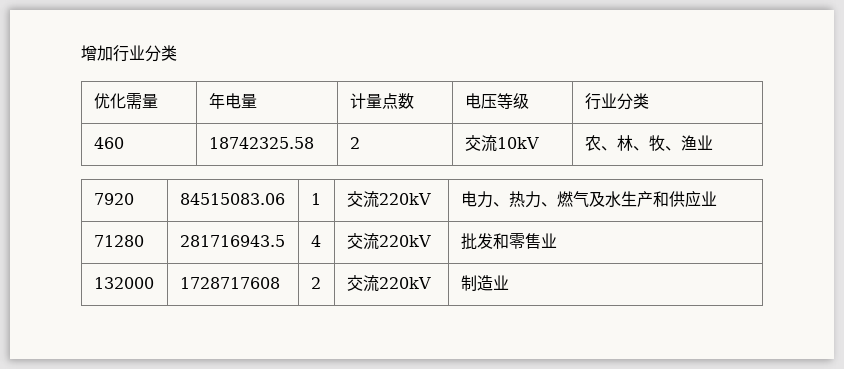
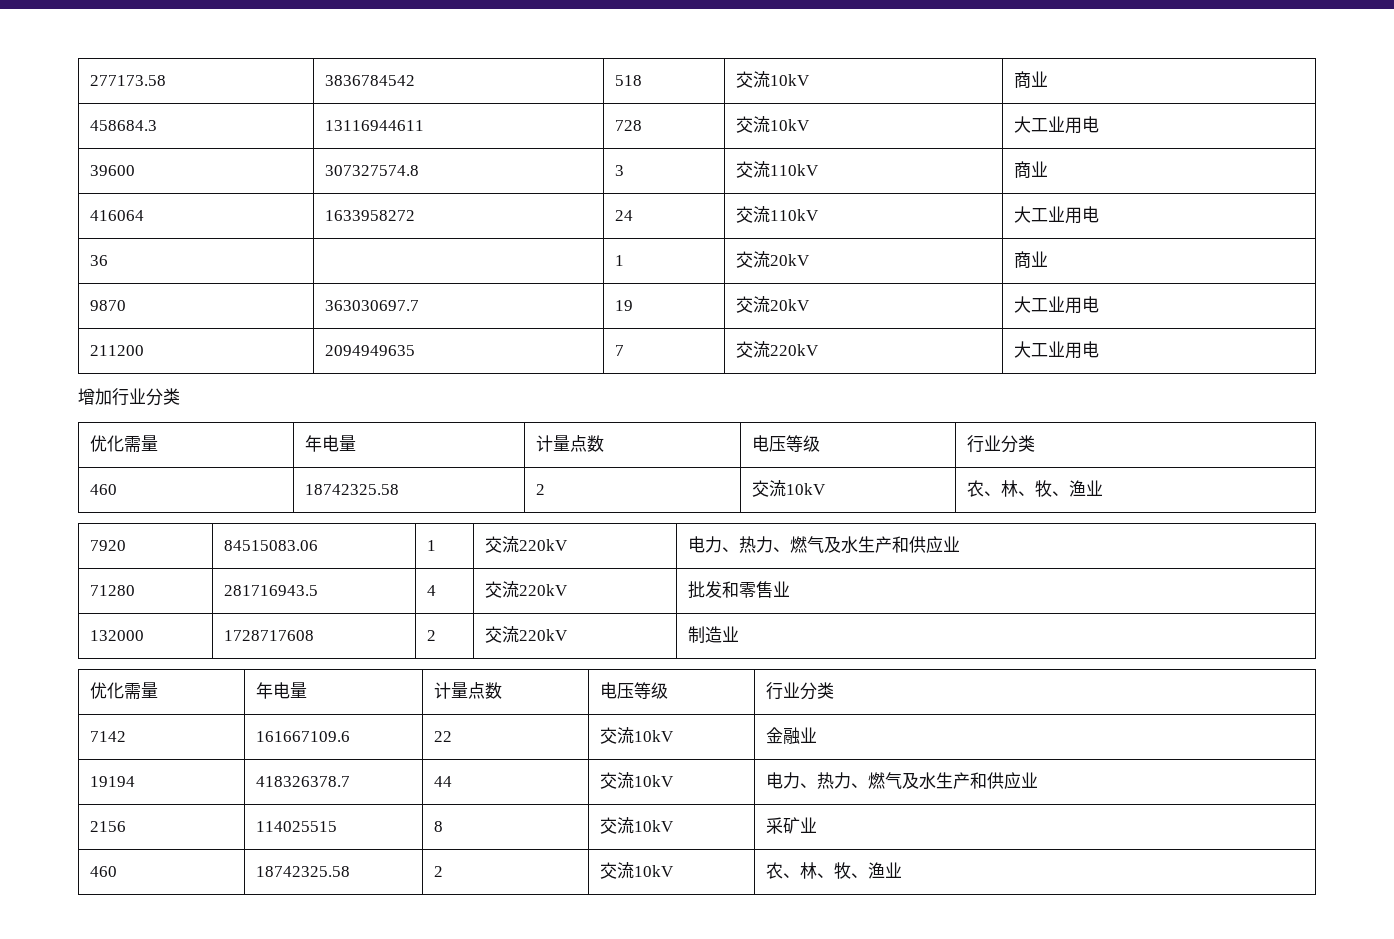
(81, 53) none -> [90,75,167,86] [325,75,416,86] [615,75,643,86] [736,71,811,88] [1014,71,1049,88] [90,120,158,131] [325,120,425,131] [615,120,643,131] [736,116,811,133] [1014,116,1100,134] [90,165,136,176] [325,165,420,176] [615,165,625,176] [736,161,820,178] [1014,161,1049,178] [90,210,145,221] [325,210,416,221] [615,210,634,221] [736,206,820,223] [1014,206,1100,224] [90,255,109,266] [615,255,625,266] [736,251,811,268] [1014,251,1049,268] [90,300,127,311] [325,300,420,311] [615,300,634,311] [736,296,811,313] [1014,296,1100,314] [90,345,145,356] [325,345,416,356] [615,345,625,356] [736,341,820,358] [1014,341,1100,359] 277173.58 | 3836784542 | 518 | 交流10kV | 商业 // 458684.3 | 13116944611 | 728 | 交流10kV | 大工业用电 // 39600 | 307327574.8 | 3 | 交流110kV | 商业 // 416064 | 1633958272 | 24 | 交流110kV | 大工业用电 // 36 | | 1 | 交流20kV | 商业 // 9870 | 363030697.7 | 19 | 交流20kV | 大工业用电 // 211200 | 2094949635 | 7 | 交流220kV | 大工业用电 //
(509, 282) none -> [90,682,159,699] [256,682,308,699] [434,682,503,699] [600,682,669,699] [766,682,835,700] [90,731,127,742] [256,731,351,742] [434,731,453,742] [600,727,675,744] [766,727,818,744] [90,776,136,787] [256,776,351,787] [434,776,453,787] [600,772,675,789] [766,772,1039,789] [90,821,127,832] [256,821,338,832] [434,821,444,832] [600,817,675,834] [766,817,818,834] [90,866,118,877] [256,866,351,877] [434,866,444,877] [600,862,675,879] [766,862,903,879] // 优化需量 | 年电量 | 计量点数 | 电压等级 | 行业分类 // 7142 | 161667109.6 | 22 | 交流10kV | 金融业 // 19194 | 418326378.7 | 44 | 交流10kV | 电力、热力、燃气及水生产和供应业 // 2156 | 114025515 | 8 | 交流10kV | 采矿业 // 460 | 18742325.58 | 2 | 交流10kV | 农、林、牧、渔业

